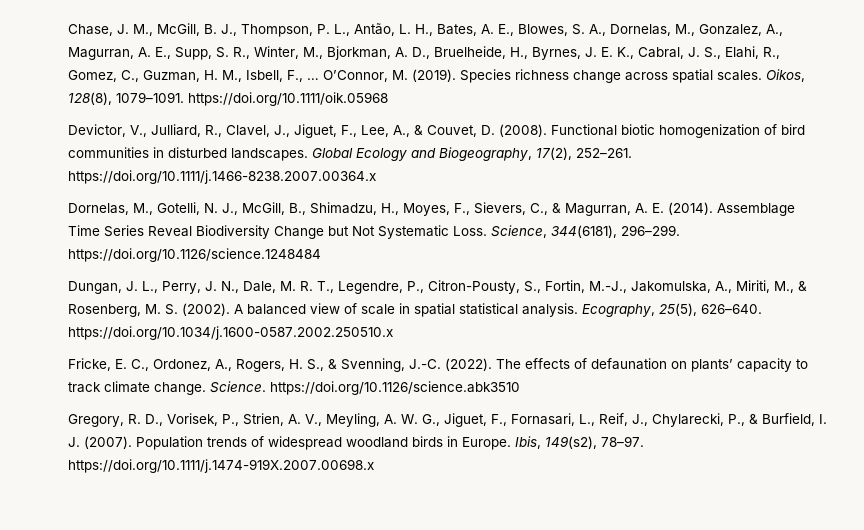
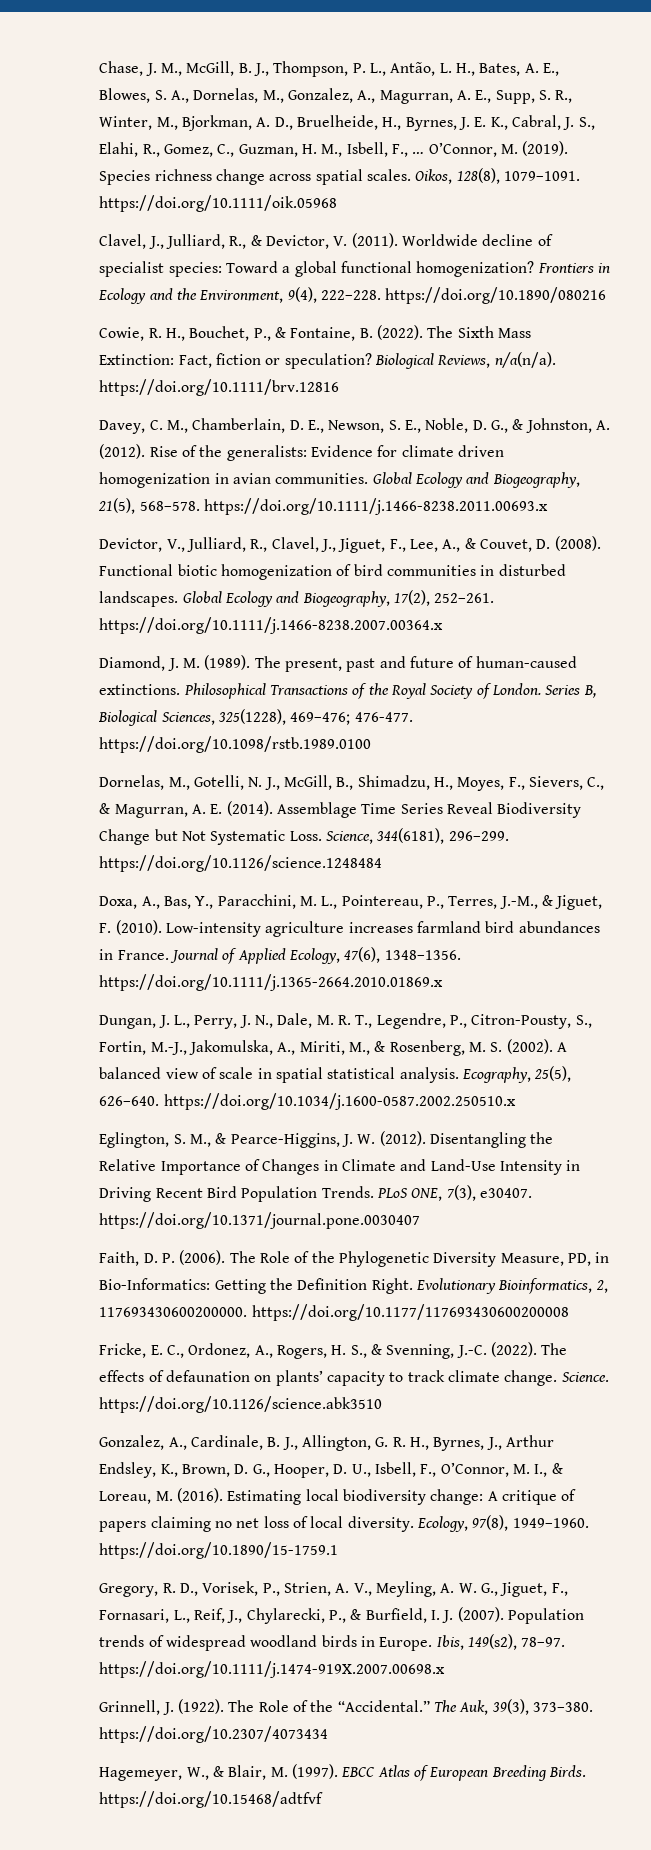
(388, 99) none -> [99,233,553,249] [99,261,610,277] [98,287,607,304] [99,325,531,341] [99,352,556,369] [99,379,340,396] [99,418,610,434] [99,444,504,461] [99,472,580,488] [98,498,549,515] // Clavel, J., Julliard, R., & Devictor, V. (2011). Worldwide decline of specialist species: Toward a global functional homogenization? Frontiers in Ecology and the Environment, 9(4), 222–228. https://doi.org/10.1890/080216 // Cowie, R. H., Bouchet, P., & Fontaine, B. (2022). The Sixth Mass Extinction: Fact, fiction or speculation? Biological Reviews, n/a(n/a). https://doi.org/10.1111/brv.12816 // Davey, C. M., Chamberlain, D. E., Newson, S. E., Noble, D. G., & Johnston, A. (2012). Rise of the generalists: Evidence for climate driven homogenization in avian communities. Global Ecology and Biogeography, 21(5), 568–578. https://doi.org/10.1111/j.1466-8238.2011.00693.x
(376, 177) none -> [99,655,577,672] [99,683,596,699] [98,709,413,726] [99,736,372,753] // Diamond, J. M. (1989). The present, past and future of human-caused extinctions. Philosophical Transactions of the Royal Society of London. Series B, Biological Sciences, 325(1228), 469–476; 476-477. https://doi.org/10.1098/rstb.1989.0100
(321, 255) none -> [99,894,603,910] [99,920,600,937] [99,947,461,964] [99,974,444,991] // Doxa, A., Bas, Y., Paracchini, M. L., Pointereau, P., Terres, J.-M., & Jiguet, F. (2010). Low-intensity agriculture increases farmland bird abundances in France. Journal of Applied Ecology, 47(6), 1348–1356. https://doi.org/10.1111/j.1365-2664.2010.01869.x
(393, 333) none -> [99,1131,554,1148] [99,1159,581,1175] [99,1185,532,1202] [99,1212,421,1229] [99,1250,610,1267] [99,1278,608,1294] [99,1304,569,1321] // Eglington, S. M., & Pearce-Higgins, J. W. (2012). Disentangling the Relative Importance of Changes in Climate and Land-Use Intensity in Driving Recent Bird Population Trends. PLoS ONE, 7(3), e30407. https://doi.org/10.1371/journal.pone.0030407 // Faith, D. P. (2006). The Role of the Phylogenetic Diversity Measure, PD, in Bio-Informatics: Getting the Definition Right. Evolutionary Bioinformatics, 2, 117693430600200000. https://doi.org/10.1177/117693430600200008
(520, 388) none -> [99,1435,554,1451] [99,1462,563,1478] [99,1488,577,1505] [99,1515,589,1532] [99,1542,339,1559] // Gonzalez, A., Cardinale, B. J., Allington, G. R. H., Byrnes, J., Arthur Endsley, K., Brown, D. G., Hooper, D. U., Isbell, F., O’Connor, M. I., & Loreau, M. (2016). Estimating local biodiversity change: A critique of papers claiming no net loss of local diversity. Ecology, 97(8), 1949–1960. https://doi.org/10.1890/15-1759.1
(374, 466) none -> [99,1699,593,1715] [99,1726,329,1743] [99,1764,586,1781] [99,1791,324,1808] // Grinnell, J. (1922). The Role of the “Accidental.” The Auk, 39(3), 373–380. https://doi.org/10.2307/4073434 // Hagemeyer, W., & Blair, M. (1997). EBCC Atlas of European Breeding Birds. https://doi.org/10.15468/adtfvf

